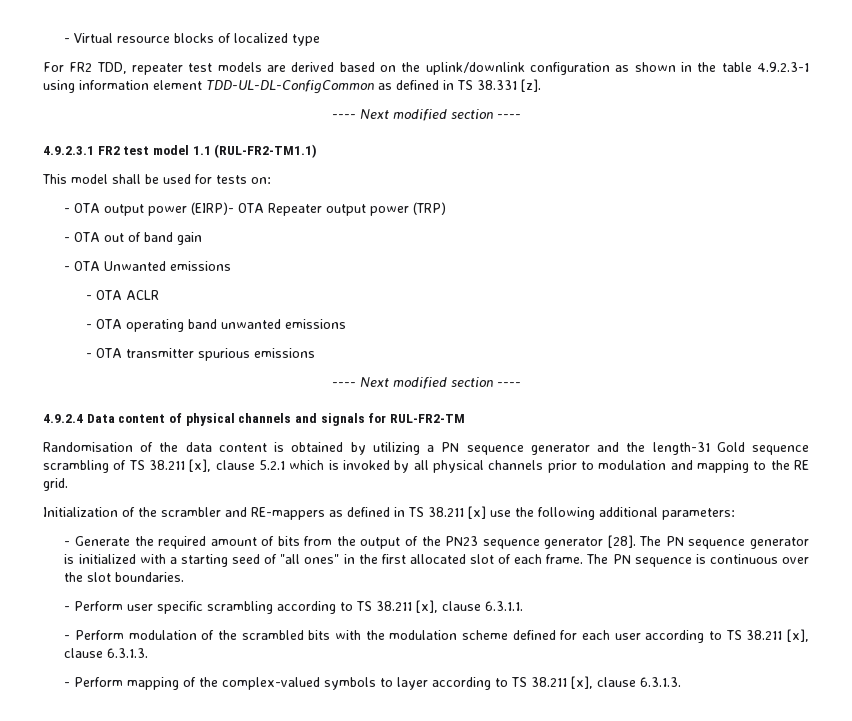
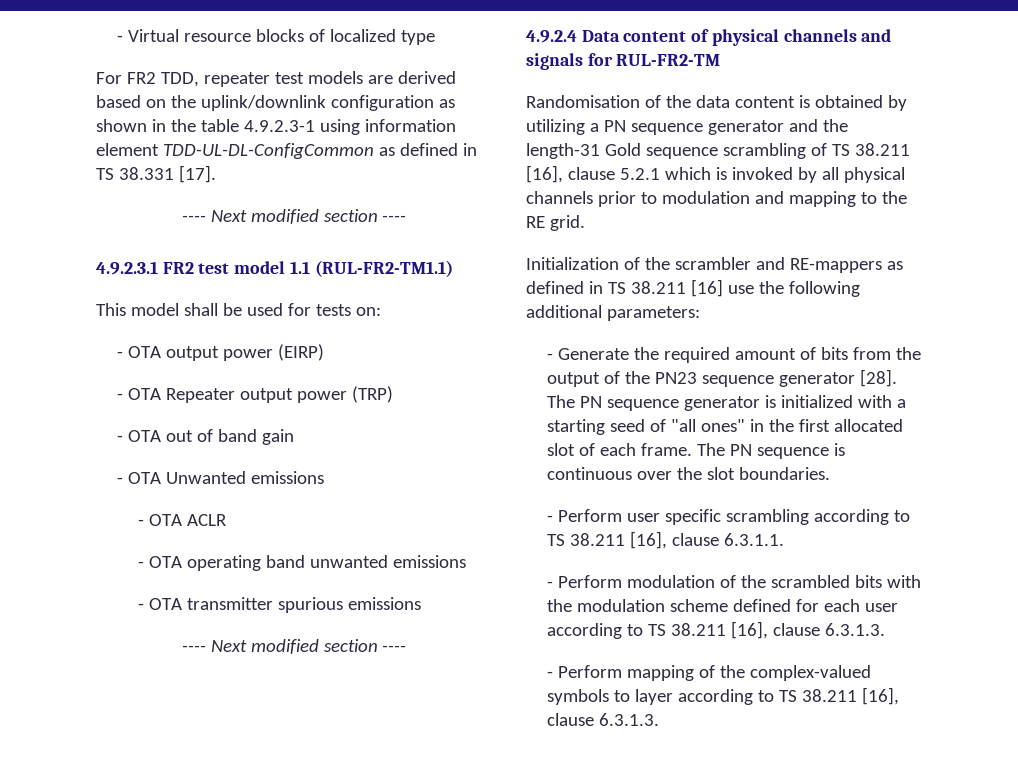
[521,79,541,92] [z]. -> [178,165,216,183] [17].
[191,202,235,215] (EIRP)- -> [278,344,325,361] [117,393,124,400] (EIRP) // -
[189,459,212,472] [x], -> [526,165,563,183] [16],
[468,506,486,519] [x] -> [690,279,723,297] [16]
[416,600,439,613] [x], -> [630,531,668,549] [16],
[786,629,809,642] [x], -> [731,621,769,639] [16],
[571,676,594,689] [x], -> [862,687,900,705] [16],

